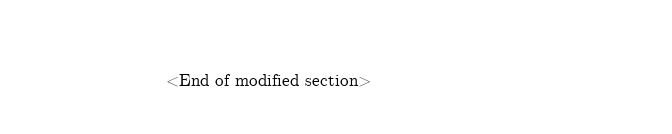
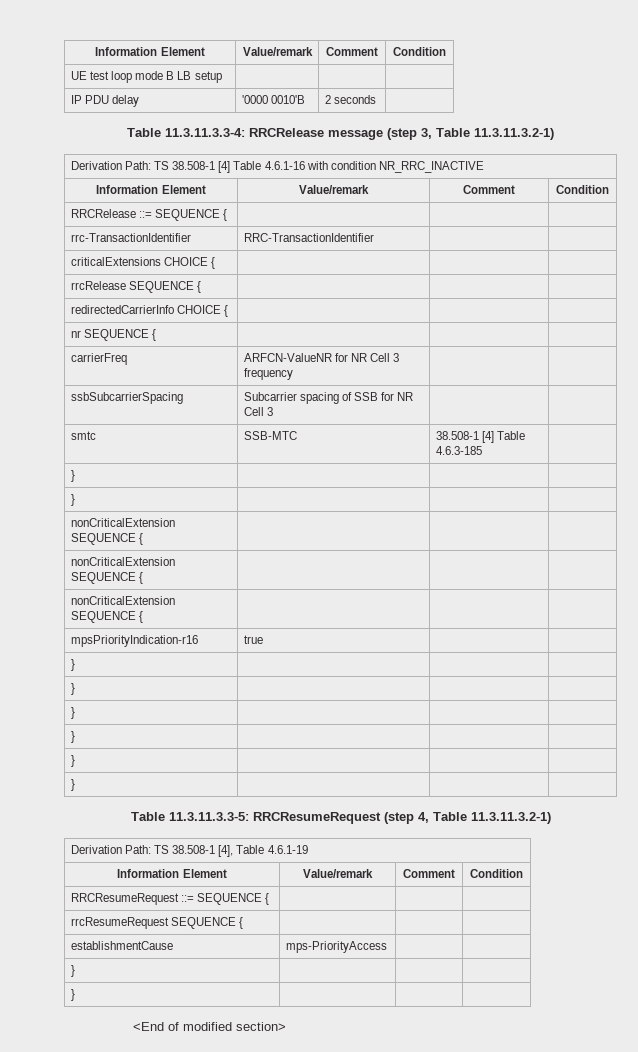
(165, 80) none -> [95,47,205,56] [242,47,313,56] [326,47,378,56] [393,47,446,56] [70,71,222,83] [70,95,140,107] [241,95,306,104] [324,95,377,104] [127,128,554,140] [70,161,484,173] [96,185,206,194] [299,185,369,194] [463,185,515,194] [556,185,609,194] [70,209,228,221] [70,233,191,242] [243,233,374,242] [70,257,216,269] [70,281,202,293] [70,305,229,317] [70,329,157,341] [70,353,127,365] [243,353,400,362] [243,368,293,380] [70,392,183,404] [243,392,414,404] [243,407,274,416] [70,431,96,440] [243,431,297,440] [435,431,526,443] [435,446,482,455] [70,470,75,482] [70,494,75,506] [70,518,175,527] [70,533,144,545] [70,557,175,566] [70,572,144,584] [70,596,175,605] [70,611,144,623] [70,635,198,647] [243,635,263,644] [70,659,75,671] [70,683,75,695] [70,707,75,719] [70,731,75,743] [70,755,75,767] [70,779,75,791] [130,812,551,824] [70,845,308,857] [117,869,227,878] [303,869,373,878] [403,869,455,878] [470,869,523,878] [70,893,270,905] [70,917,244,929] [70,941,173,950] [285,941,387,953] [70,965,75,977] [70,989,75,1001] Information Element | Value/remark | Comment | Condition // UE test loop mode B LB setup | | | // IP PDU delay | '0000 0010'B | 2 seconds | // Table 11.3.11.3.3-4: RRCRelease message (step 3, Table 11.3.11.3.2-1) // Derivation Path: TS 38.508-1 [4] Table 4.6.1-16 with condition NR_RRC_INACTIVE // Information Element | Value/remark | Comment | Condition // RRCRelease ::= SEQUENCE { | | | // rrc-TransactionIdentifier | RRC-TransactionIdentifier | | // criticalExtensions CHOICE { | | | // rrcRelease SEQUENCE { | | | // redirectedCarrierInfo CHOICE { | | | // nr SEQUENCE { | | | // carrierFreq | ARFCN-ValueNR for NR Cell 3 frequency | | // ssbSubcarrierSpacing | Subcarrier spacing of SSB for NR Cell 3 | | // smtc | SSB-MTC | 38.508-1 [4] Table 4.6.3-185 | // } | | | // } | | | // nonCriticalExtension SEQUENCE { | | | // nonCriticalExtension SEQUENCE { | | | // nonCriticalExtension SEQUENCE { | | | // mpsPriorityIndication-r16 | true | | // } | | | // } | | | // } | | | // } | | | // } | | | // } | | | // Table 11.3.11.3.3-5: RRCResumeRequest (step 4, Table 11.3.11.3.2-1) // Derivation Path: TS 38.508-1 [4], Table 4.6.1-19 // Information Element | Value/remark | Comment | Condition // RRCResumeRequest ::= SEQUENCE { | | | // rrcResumeRequest SEQUENCE { | | | // establishmentCause | mps-PriorityAccess | | // } | | | // } | | | //

